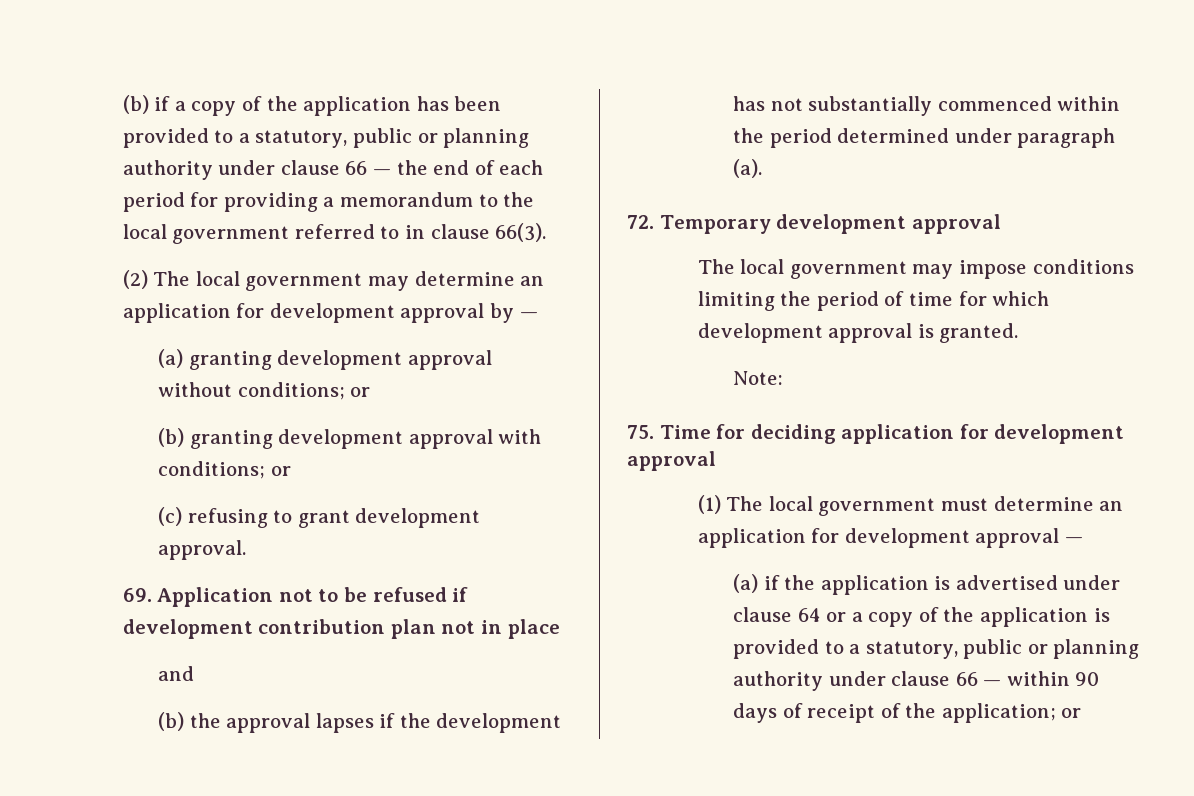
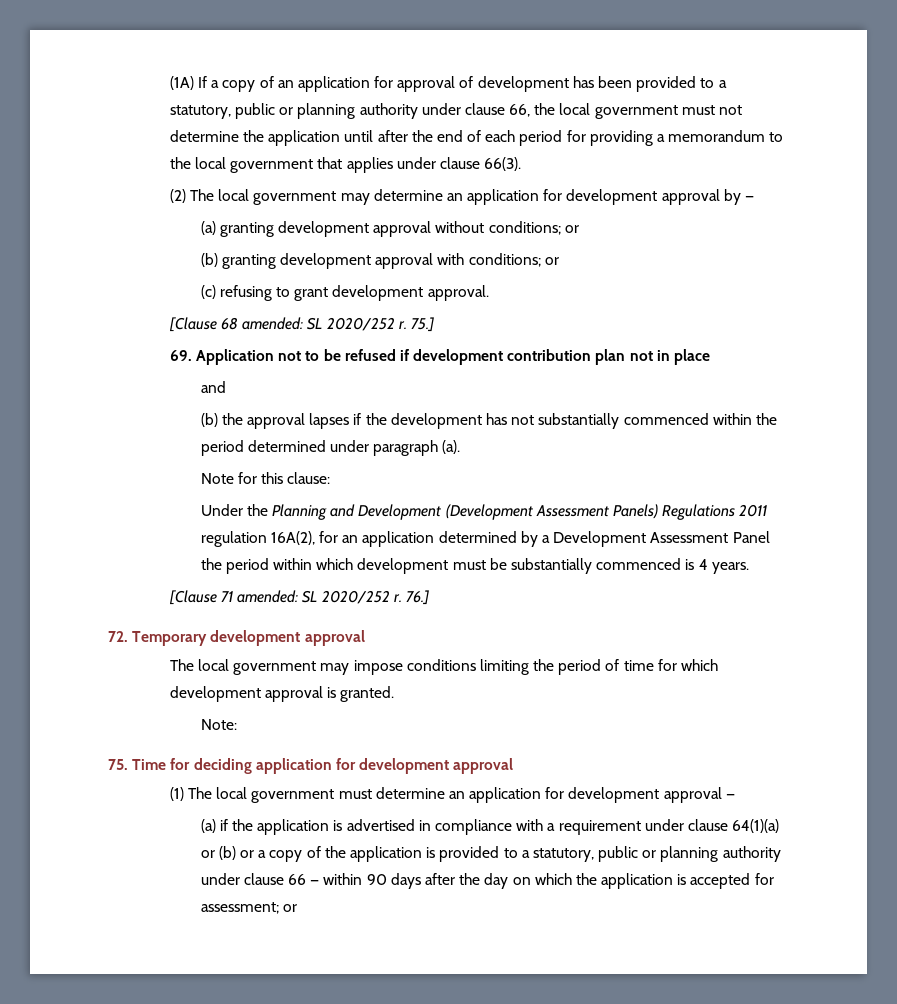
[122,95,412,116] (b) if a copy of the application -> [169,76,569,92] (1A) If a copy of an application for approval of development
[345,161,391,175] 66 — -> [509,103,743,119] [169,130,408,146] 66, the local government must not determine the application until after
[294,224,425,239] referred to in -> [317,157,436,173] that applies under
(247, 550) none -> [168,317,434,332] // [Clause 68 amended: SL 2020/252 r. 75.]
(763, 168) none -> [200,472,331,484] [200,504,768,520] [200,531,770,547] [200,558,749,574] [168,590,429,605] // Note for this clause: // Under the Planning and Development (Development Assessment Panels) Regulations 2011 regulation 16A(2), for an application determined by a Development Assessment Panel the period within which development must be substantially commenced is 4 years. // [Clause 71 amended: SL 2020/252 r. 76.]
[1063,575,1121,590] [733,607,821,622] under clause 64 -> [418,819,780,835] [200,846,236,860] in compliance with a requirement under clause 64(1)(a) or (b)
[782,703,1056,723] of receipt of the application; -> [424,873,774,889] [200,902,279,914] after the day on which the application is accepted for assessment;

